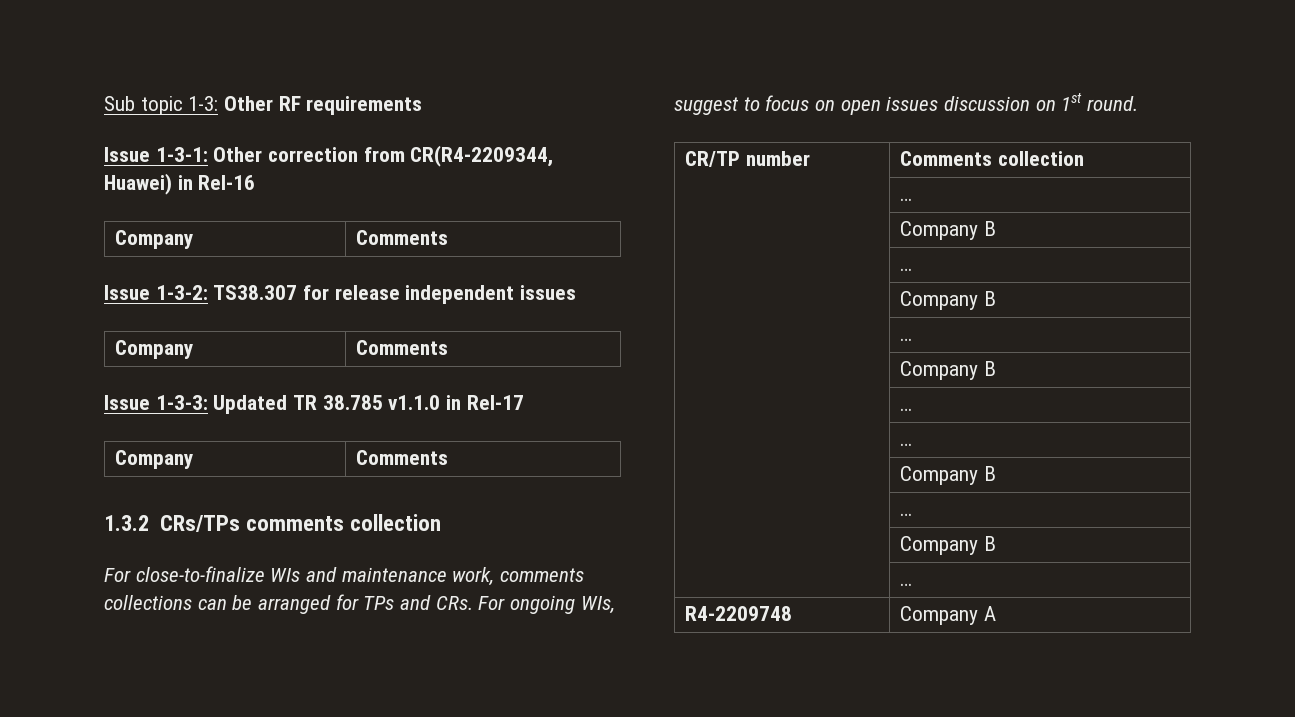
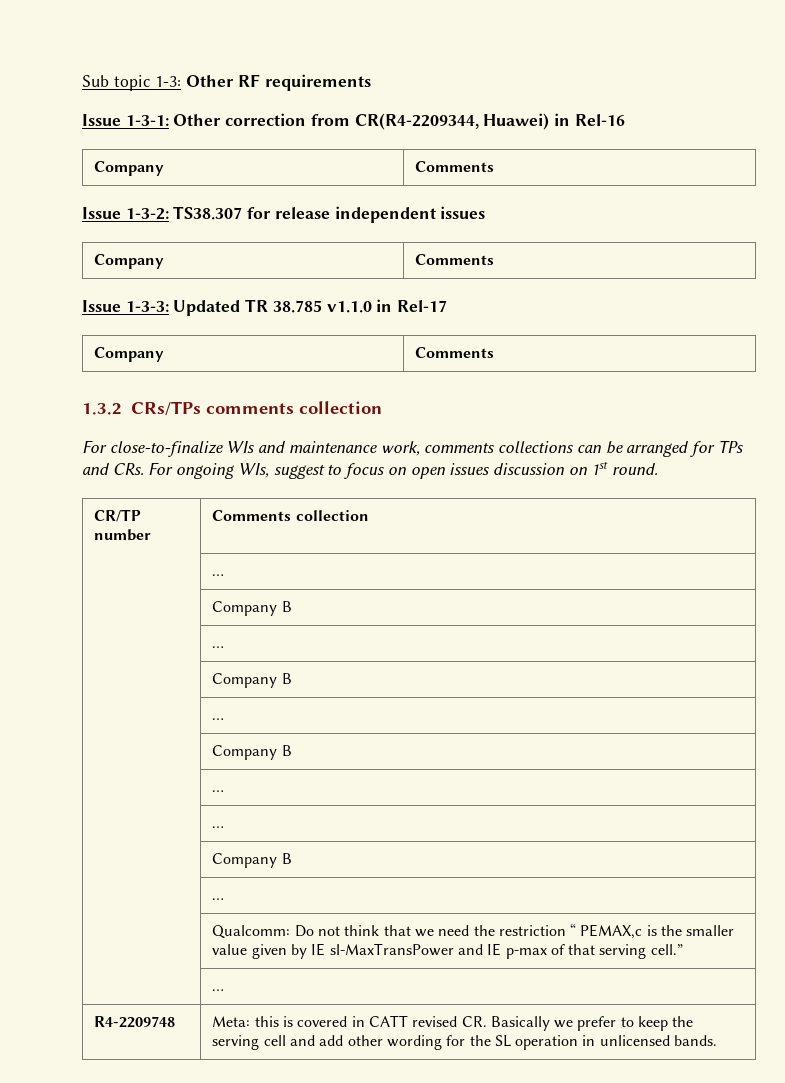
[900,536,996,555] [900,583,913,586] [685,606,793,621] [900,606,996,625] Company B // | … // R4-2209748 | Company A -> [212,923,735,939] [212,943,683,959] [212,989,225,991] [94,1016,176,1028] [212,1015,694,1031] [212,1035,718,1050] Qualcomm: Do not think that we need the restriction “ PEMAX,c is the smaller value given by IE sl-MaxTransPower and IE p-max of that serving cell.” // | … // R4-2209748 | Meta: this is covered in CATT revised CR. Basically we prefer to keep the serving cell and add other wording for the SL operation in unlicensed bands.

